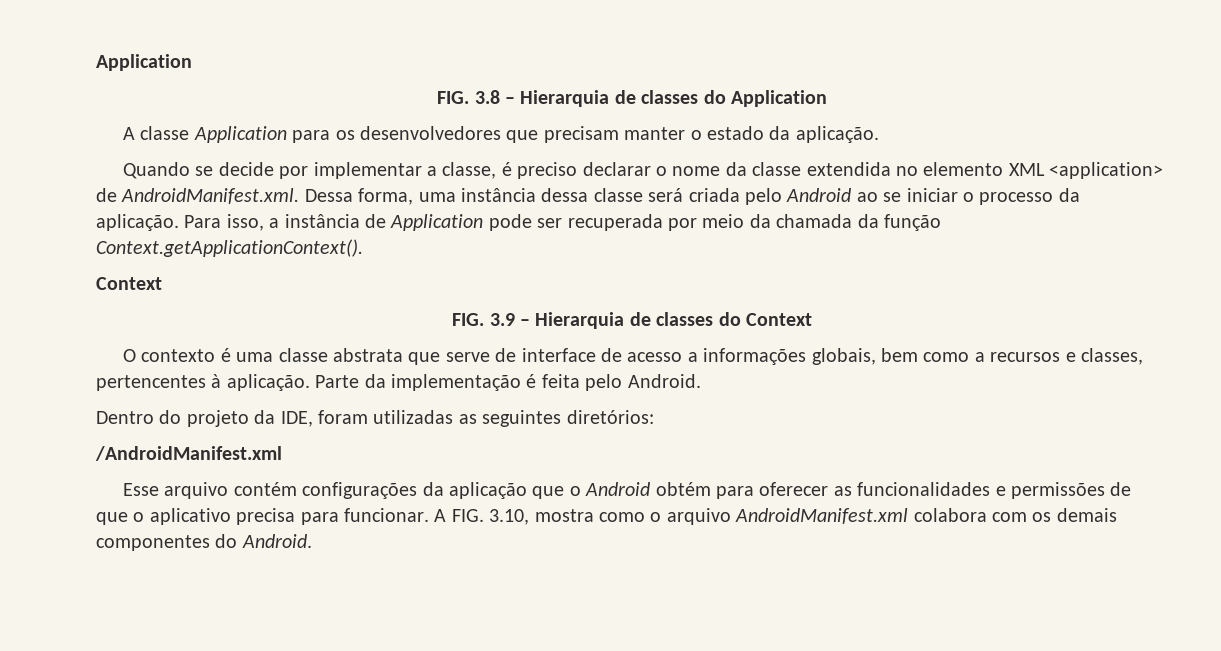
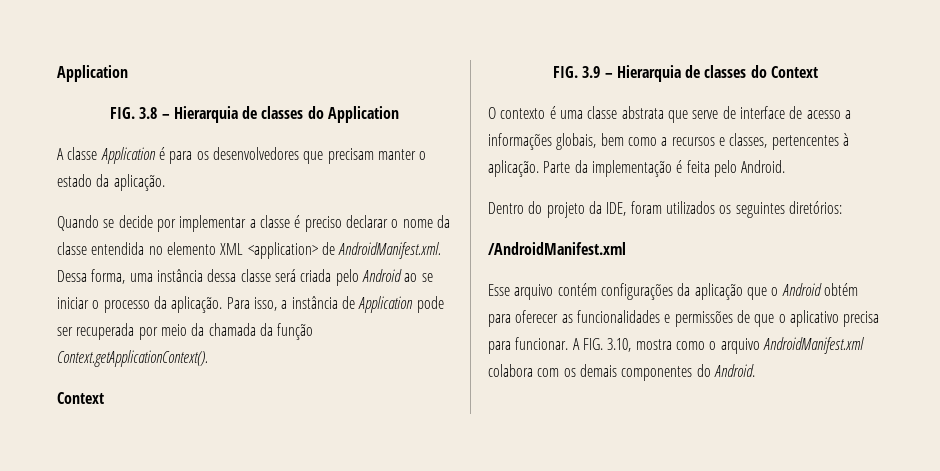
(287, 134) none -> [158,147,165,160] é
[442,162,497,179] classe, -> [259,215,290,228] classe
[806,162,891,176] extendida -> [91,242,145,255] entendida
[373,410,477,424] utilizadas as -> [665,201,732,214] utilizados os

